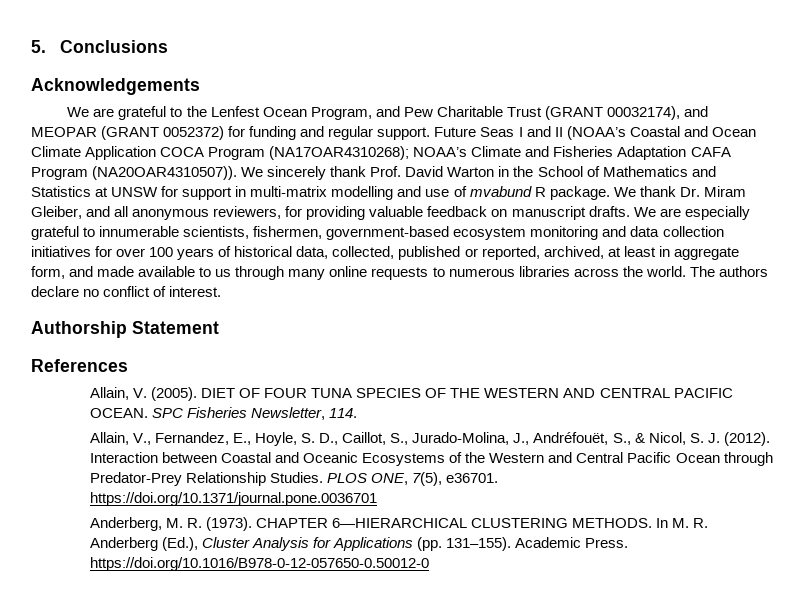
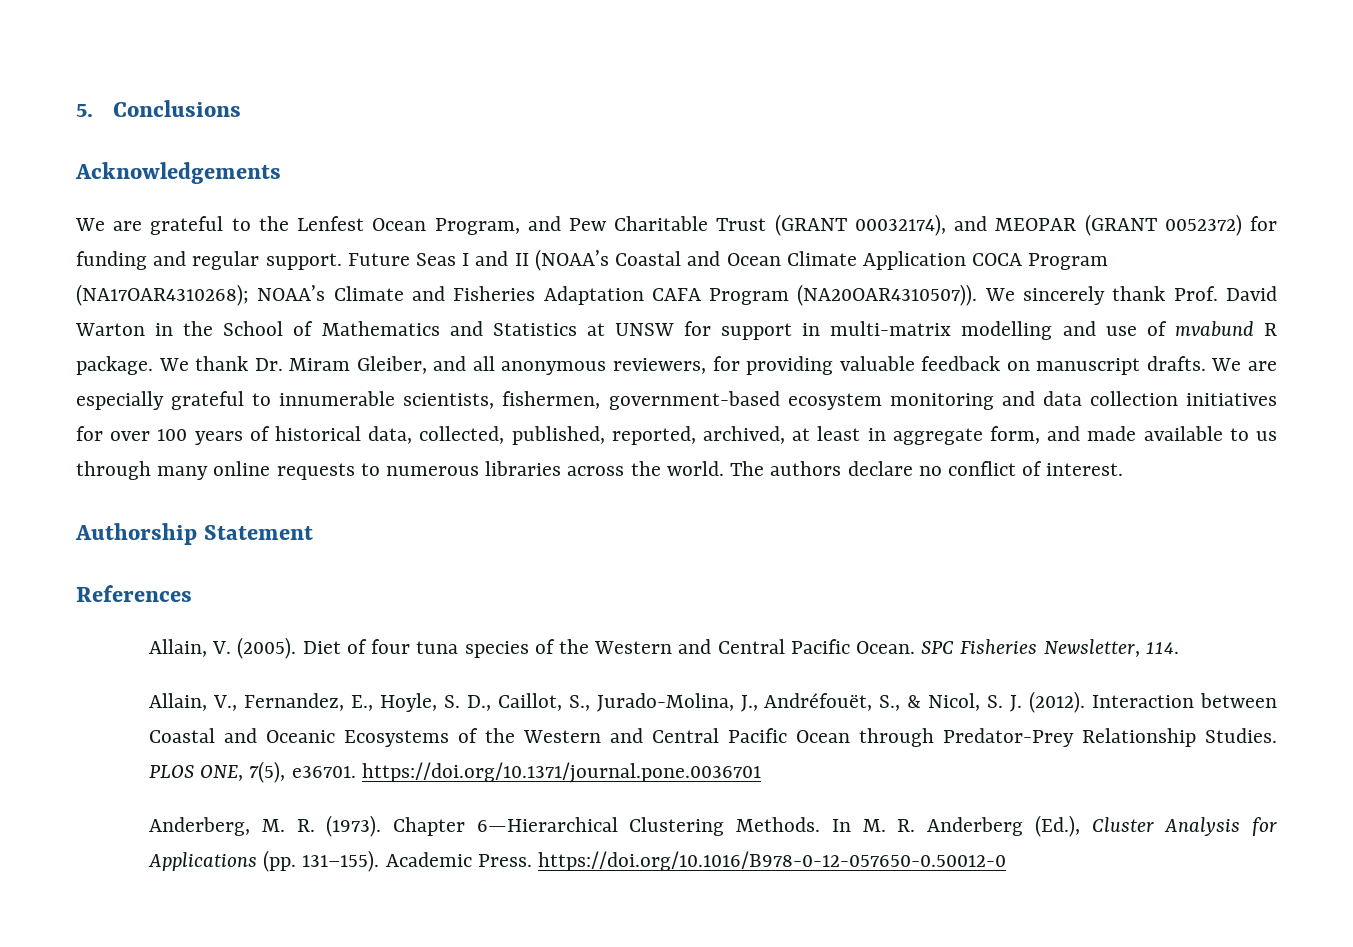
[398,246,478,260] published or -> [511,426,605,445] published,
[201,388,733,398] [89,408,148,418] DIET OF FOUR TUNA SPECIES OF THE WESTERN AND CENTRAL PACIFIC OCEAN. -> [302,639,916,658] Diet of four tuna species of the Western and Central Pacific Ocean.
[256,518,653,528] CHAPTER 6—HIERARCHICAL CLUSTERING METHODS. -> [392,817,821,836] Chapter 6—Hierarchical Clustering Methods.

